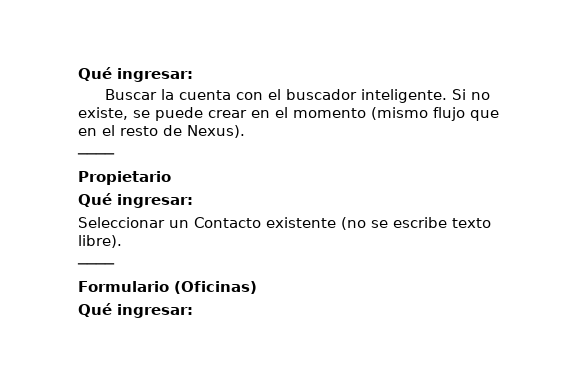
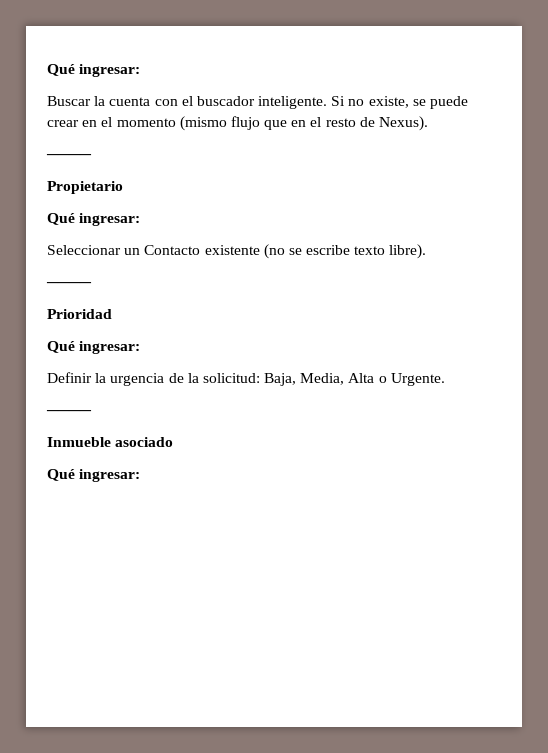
[78,281,257,294] [78,303,193,318] Formulario (Oficinas) // Qué ingresar: -> [47,309,112,319] [47,341,141,354] [47,372,445,386] [46,410,92,415] [47,437,174,447] [47,469,141,482] Prioridad // Qué ingresar: // Definir la urgencia de la solicitud: Baja, Media, Alta o Urgente. // ──── // Inmueble asociado // Qué ingresar:

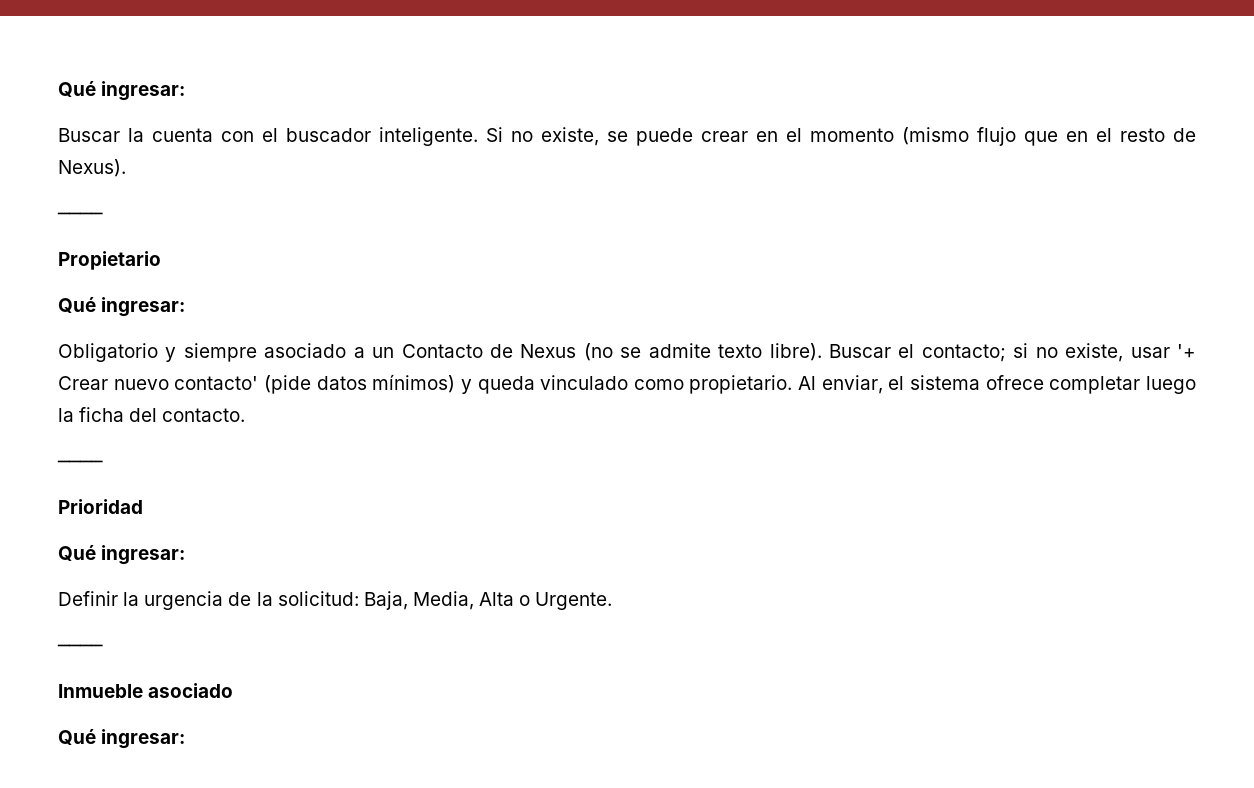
[47,245,260,255] Seleccionar un Contacto existente -> [58,343,577,362] Obligatorio y siempre asociado a un Contacto de Nexus
[306,245,351,255] escribe -> [648,343,711,358] admite
(427, 251) none -> [829,343,1196,362] [58,374,1196,394] [58,407,246,422] Buscar el contacto; si no existe, usar '+ Crear nuevo contacto' (pide datos mínimos) y queda vinculado como propietario. Al enviar, el sistema ofrece completar luego la ficha del contacto.

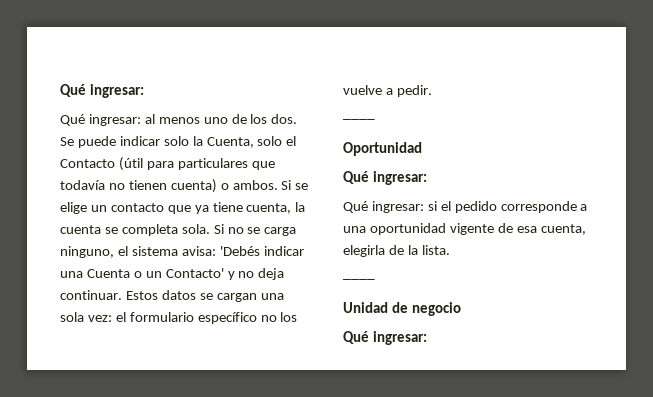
[58,81,186,101] [58,127,1196,146] [58,159,126,177] [57,212,103,220] [58,251,161,270] [58,297,186,317] [58,343,1196,362] [58,374,1196,394] [58,407,246,422] [57,460,103,468] [58,499,143,514] [58,545,186,565] [58,591,613,610] [57,644,103,652] [58,683,234,698] Qué ingresar: // Buscar la cuenta con el buscador inteligente. Si no existe, se puede crear en el momento (mismo flujo que en el resto de Nexus). // ──── // Propietario // Qué ingresar: // Obligatorio y siempre asociado a un Contacto de Nexus (no se admite texto libre). Buscar el contacto; si no existe, usar '+ Crear nuevo contacto' (pide datos mínimos) y queda vinculado como propietario. Al enviar, el sistema ofrece completar luego la ficha del contacto. // ──── // Prioridad // Qué ingresar: // Definir la urgencia de la solicitud: Baja, Media, Alta o Urgente. // ──── // Inmueble asociado -> [60,84,144,98] [60,114,298,126] [60,136,297,148] [60,157,275,171] [60,179,309,193] [60,202,306,214] [60,224,297,236] [60,246,304,258] [60,268,285,280] [60,290,284,302] [60,312,298,324] [343,85,432,97] [342,119,375,124] [343,142,422,156] [343,171,427,185] [343,201,588,213] [343,223,586,235] [343,245,450,257] [342,279,375,284] [343,302,461,316] Qué ingresar: // Qué ingresar: al menos uno de los dos. Se puede indicar solo la Cuenta, solo el Contacto (útil para particulares que todavía no tienen cuenta) o ambos. Si se elige un contacto que ya tiene cuenta, la cuenta se completa sola. Si no se carga ninguno, el sistema avisa: 'Debés indicar una Cuenta o un Contacto' y no deja continuar. Estos datos se cargan una sola vez: el formulario específico no los vuelve a pedir. // ──── // Oportunidad // Qué ingresar: // Qué ingresar: si el pedido corresponde a una oportunidad vigente de esa cuenta, elegirla de la lista. // ──── // Unidad de negocio

